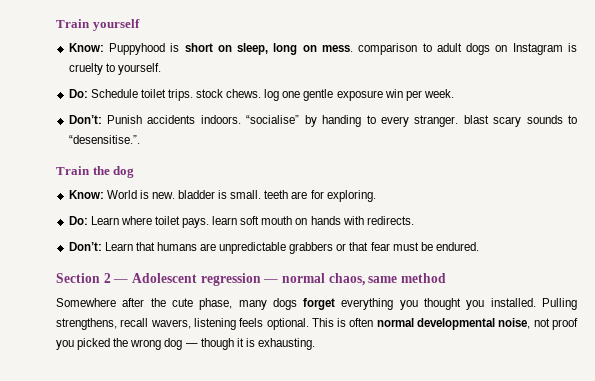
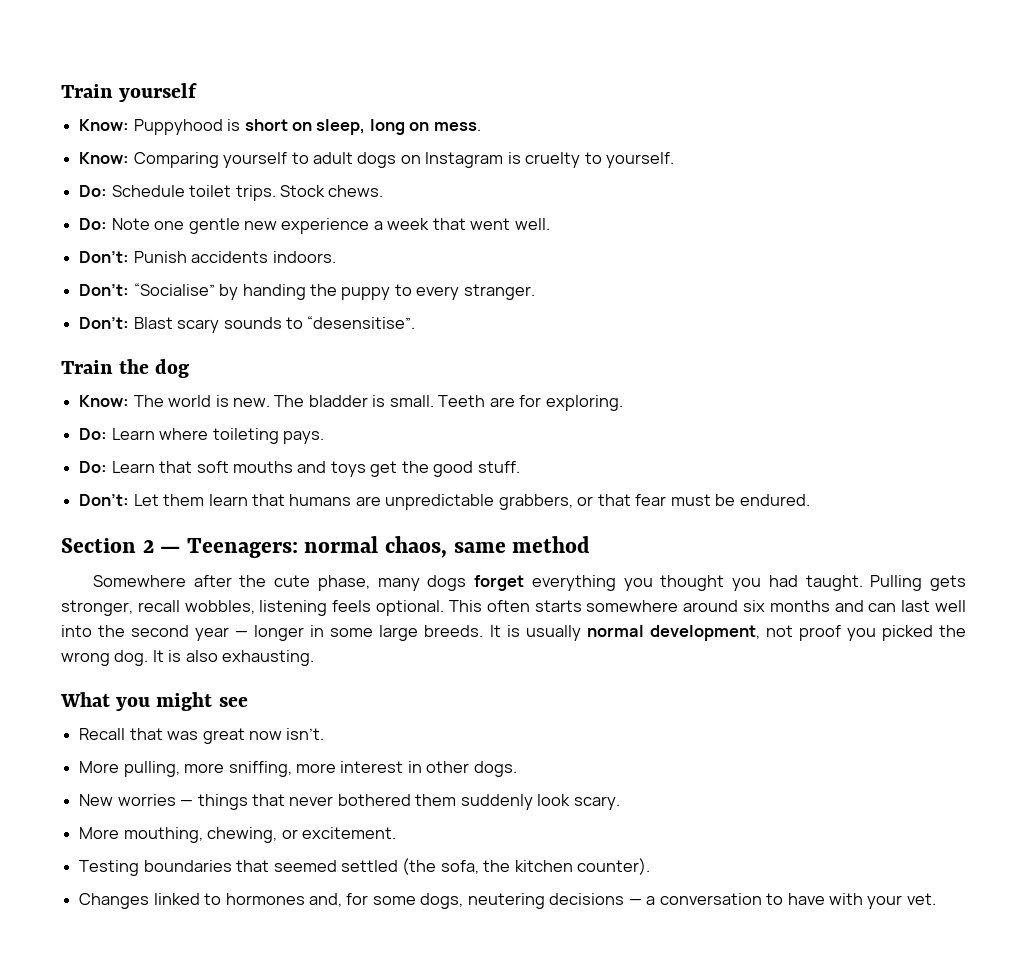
[358,43,418,55] comparison -> [79,152,288,168] // Know: Comparing yourself
[196,89,224,98] stock -> [279,185,325,197] Stock
[264,89,454,101] [68,115,362,127] log one gentle exposure win per week. // Don’t: Punish accidents indoors. “socialise” by handing -> [79,218,550,234] [79,251,336,263] [79,283,391,300] // Do: Note one gentle new experience a week that went well. // Don’t: Punish accidents indoors. // Don’t: “Socialise” by handing the puppy
[463,115,489,124] blast -> [79,317,173,329] // Don’t: Blast
[68,135,140,144] “desensitise.”. -> [307,316,416,329] “desensitise”.
[106,190,137,199] World -> [133,395,212,407] The world
(175, 195) none -> [274,395,305,407] The
[264,190,289,199] teeth -> [438,395,486,407] Teeth
[154,216,180,225] toilet -> [212,428,279,444] toileting
[212,216,414,225] [68,242,133,251] learn soft mouth on hands with redirects. // Don’t: Learn -> [79,461,520,477] [79,494,248,506] // Do: Learn that soft mouths and toys get the good stuff. // Don’t: Let them learn
[289,242,334,254] grabbers -> [498,494,573,510] grabbers,
[131,273,279,286] Adolescent regression — -> [186,538,298,558] Teenagers:
[490,298,578,310] [56,318,531,330] installed. Pulling strengthens, recall wavers, listening feels optional. This is often normal developmental noise, -> [768,575,967,591] [61,600,966,616] [61,625,760,641] had taught. Pulling gets stronger, recall wobbles, listening feels optional. This often starts somewhere around six months and can last well into the second year — longer in some large breeds. It is usually normal development,
[164,338,315,350] dog — though it is exhausting. -> [114,650,315,666] [60,692,248,711] [79,728,325,744] [79,761,517,777] [79,794,620,810] [79,827,396,843] [79,858,651,876] [79,893,936,909] dog. It is also exhausting. // What you might see // Recall that was great now isn’t. // More pulling, more sniffing, more interest in other dogs. // New worries — things that never bothered them suddenly look scary. // More mouthing, chewing, or excitement. // Testing boundaries that seemed settled (the sofa, the kitchen counter). // Changes linked to hormones and, for some dogs, neutering decisions — a conversation to have with your vet.

